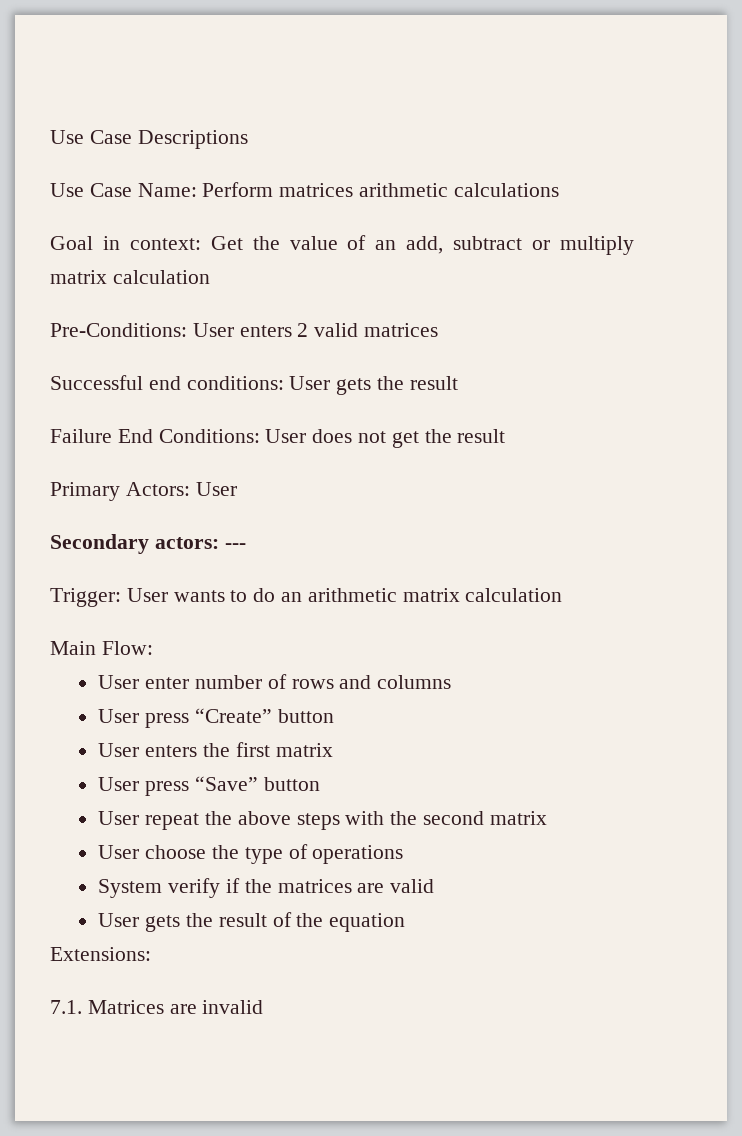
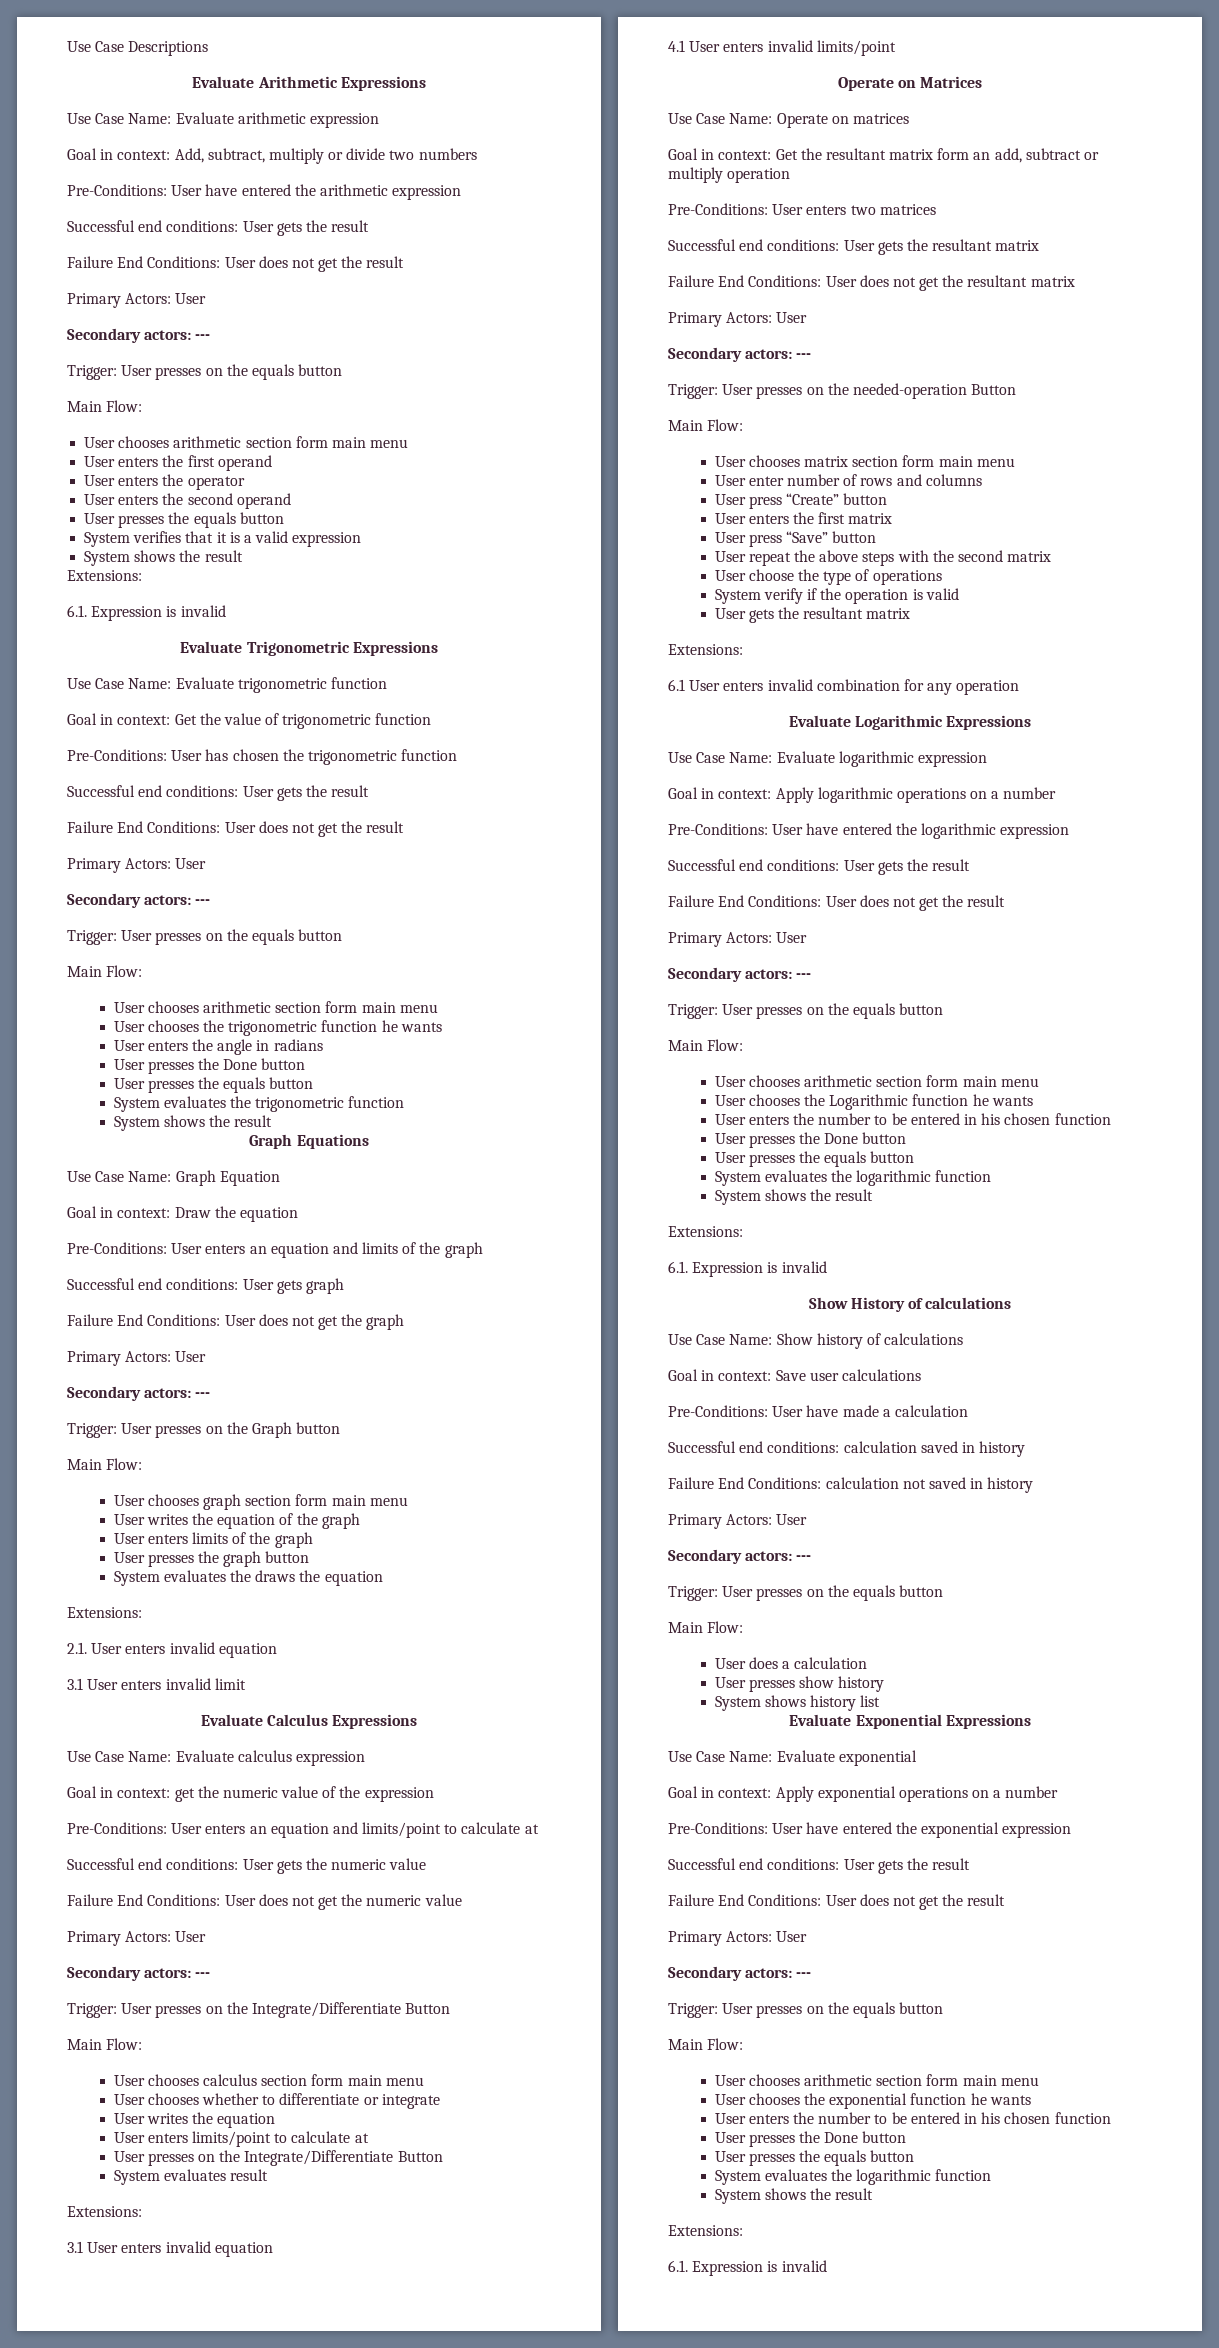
[50,182,559,197] [50,235,635,255] [50,270,210,284] [50,323,439,337] // Use Case Name: Perform matrices arithmetic calculations // Goal in context: Get the value of an add, subtract or multiply matrix calculation // Pre-Conditions: User enters 2 valid matrices -> [192,76,426,91] [67,112,379,128] [67,148,477,164] [67,184,462,200] // Evaluate Arithmetic Expressions // Use Case Name: Evaluate arithmetic expression // Goal in context: Add, subtract, multiply or divide two numbers // Pre-Conditions: User have entered the arithmetic expression
[173,588,563,602] [50,641,153,655] wants to do an arithmetic matrix calculation // Main Flow: -> [155,364,343,380] [67,400,143,412] [84,436,409,448] [84,455,272,471] [84,474,245,490] [84,493,291,509] [84,512,284,528] [84,531,362,547] [84,550,243,566] [67,570,142,581] [67,605,226,621] [180,641,438,656] [67,677,387,693] [67,713,432,729] [67,749,458,765] [67,785,370,801] [67,821,405,837] [67,858,207,873] [67,893,211,908] [67,929,343,945] [67,965,143,977] [113,1001,438,1013] [113,1020,442,1036] [113,1039,323,1055] [113,1058,306,1074] [113,1077,314,1093] [113,1096,405,1112] [113,1115,273,1131] [249,1134,369,1149] [67,1170,280,1186] [67,1206,298,1222] [67,1242,483,1258] [67,1278,344,1294] [67,1314,405,1330] [67,1351,207,1366] [67,1386,211,1401] [67,1422,341,1438] [67,1458,143,1470] [113,1494,408,1510] [113,1513,360,1529] [113,1532,313,1548] [113,1551,310,1567] [113,1570,383,1586] [67,1607,142,1618] [67,1642,277,1658] [67,1678,246,1690] [200,1714,418,1729] [67,1750,365,1766] [67,1786,434,1802] [67,1822,539,1838] [67,1858,427,1874] [67,1894,462,1910] [67,1931,207,1946] [67,1966,211,1981] [67,2002,451,2018] [67,2038,143,2050] [113,2074,424,2086] [113,2093,440,2109] [113,2112,276,2128] [113,2131,369,2147] [113,2150,443,2166] [113,2169,269,2185] [67,2206,142,2217] [67,2241,273,2257] [668,40,896,56] [837,76,983,91] [668,113,909,128] [668,148,1100,163] [668,167,791,183] [668,203,936,215] [668,239,1040,255] [668,275,1075,291] [668,312,808,327] [668,347,812,362] [668,383,1017,399] [668,419,744,431] [714,455,1015,467] presses on the equals button // Main Flow: // User chooses arithmetic section form main menu // User enters the first operand // User enters the operator // User enters the second operand // User presses the equals button // System verifies that it is a valid expression // System shows the result // Extensions: // 6.1. Expression is invalid // Evaluate Trigonometric Expressions // Use Case Name: Evaluate trigonometric function // Goal in context: Get the value of trigonometric function // Pre-Conditions: User has chosen the trigonometric function // Successful end conditions: User gets the result // Failure End Conditions: User does not get the result // Primary Actors: User // Secondary actors: --- // Trigger: User presses on the equals button // Main Flow: // User chooses arithmetic section form main menu // User chooses the trigonometric function he wants // User enters the angle in radians // User presses the Done button // User presses the equals button // System evaluates the trigonometric function // System shows the result // Graph Equations // Use Case Name: Graph Equation // Goal in context: Draw the equation // Pre-Conditions: User enters an equation and limits of the graph // Successful end conditions: User gets graph // Failure End Conditions: User does not get the graph // Primary Actors: User // Secondary actors: --- // Trigger: User presses on the Graph button // Main Flow: // User chooses graph section form main menu // User writes the equation of the graph // User enters limits of the graph // User presses the graph button // System evaluates the draws the equation // Extensions: // 2.1. User enters invalid equation // 3.1 User enters invalid limit // Evaluate Calculus Expressions // Use Case Name: Evaluate calculus expression // Goal in context: get the numeric value of the expression // Pre-Conditions: User enters an equation and limits/point to calculate at // Successful end conditions: User gets the numeric value // Failure End Conditions: User does not get the numeric value // Primary Actors: User // Secondary actors: --- // Trigger: User presses on the Integrate/Differentiate Button // Main Flow: // User chooses calculus section form main menu // User chooses whether to differentiate or integrate // User writes the equation // User enters limits/point to calculate at // User presses on the Integrate/Differentiate Button // System evaluates result // Extensions: // 3.1 User enters invalid equation // 4.1 User enters invalid limits/point // Operate on Matrices // Use Case Name: Operate on matrices // Goal in context: Get the resultant matrix form an add, subtract or multiply operation // Pre-Conditions: User enters two matrices // Successful end conditions: User gets the resultant matrix // Failure End Conditions: User does not get the resultant matrix // Primary Actors: User // Secondary actors: --- // Trigger: User presses on the needed-operation Button // Main Flow: // User chooses matrix section form main menu
[277,879,385,893] matrices are -> [845,589,923,604] operation is
[218,912,406,932] [50,947,151,961] [50,1000,197,1014] result of the equation // Extensions: // 7.1. Matrices are -> [803,607,911,619] [668,644,743,655] [668,679,1020,695] [788,715,1032,730] [668,751,987,767] [668,787,1057,803] [668,823,1070,839] [668,859,971,875] [668,895,1006,911] [668,932,808,947] [668,967,812,982] [668,1003,944,1019] [668,1039,744,1051] [714,1075,1039,1087] [714,1094,1033,1110] [714,1113,1111,1125] [714,1132,907,1148] [714,1151,915,1167] [714,1170,992,1186] [714,1189,874,1205] [668,1226,743,1237] [668,1261,827,1277] [808,1297,1012,1312] [668,1333,964,1349] [668,1369,921,1381] [668,1405,968,1417] [668,1441,1026,1457] [668,1477,1034,1493] [668,1514,808,1529] [668,1549,812,1564] [668,1585,944,1601] [668,1621,744,1633] [714,1657,868,1669] [714,1676,885,1692] [714,1695,881,1711] [789,1714,1031,1729] [668,1750,917,1766] [668,1786,1059,1802] [668,1822,1072,1838] [668,1858,971,1874] [668,1894,1006,1910] [668,1931,808,1946] [668,1966,812,1981] [668,2002,944,2018] [668,2038,744,2050] [714,2074,1039,2086] [714,2093,1031,2109] [714,2112,1111,2124] [714,2131,907,2147] [714,2150,915,2166] [714,2169,992,2185] [714,2188,874,2204] [668,2225,743,2236] [668,2260,778,2276] resultant matrix // Extensions: // 6.1 User enters invalid combination for any operation // Evaluate Logarithmic Expressions // Use Case Name: Evaluate logarithmic expression // Goal in context: Apply logarithmic operations on a number // Pre-Conditions: User have entered the logarithmic expression // Successful end conditions: User gets the result // Failure End Conditions: User does not get the result // Primary Actors: User // Secondary actors: --- // Trigger: User presses on the equals button // Main Flow: // User chooses arithmetic section form main menu // User chooses the Logarithmic function he wants // User enters the number to be entered in his chosen function // User presses the Done button // User presses the equals button // System evaluates the logarithmic function // System shows the result // Extensions: // 6.1. Expression is invalid // Show History of calculations // Use Case Name: Show history of calculations // Goal in context: Save user calculations // Pre-Conditions: User have made a calculation // Successful end conditions: calculation saved in history // Failure End Conditions: calculation not saved in history // Primary Actors: User // Secondary actors: --- // Trigger: User presses on the equals button // Main Flow: // User does a calculation // User presses show history // System shows history list // Evaluate Exponential Expressions // Use Case Name: Evaluate exponential // Goal in context: Apply exponential operations on a number // Pre-Conditions: User have entered the exponential expression // Successful end conditions: User gets the result // Failure End Conditions: User does not get the result // Primary Actors: User // Secondary actors: --- // Trigger: User presses on the equals button // Main Flow: // User chooses arithmetic section form main menu // User chooses the exponential function he wants // User enters the number to be entered in his chosen function // User presses the Done button // User presses the equals button // System evaluates the logarithmic function // System shows the result // Extensions: // 6.1. Expression is

